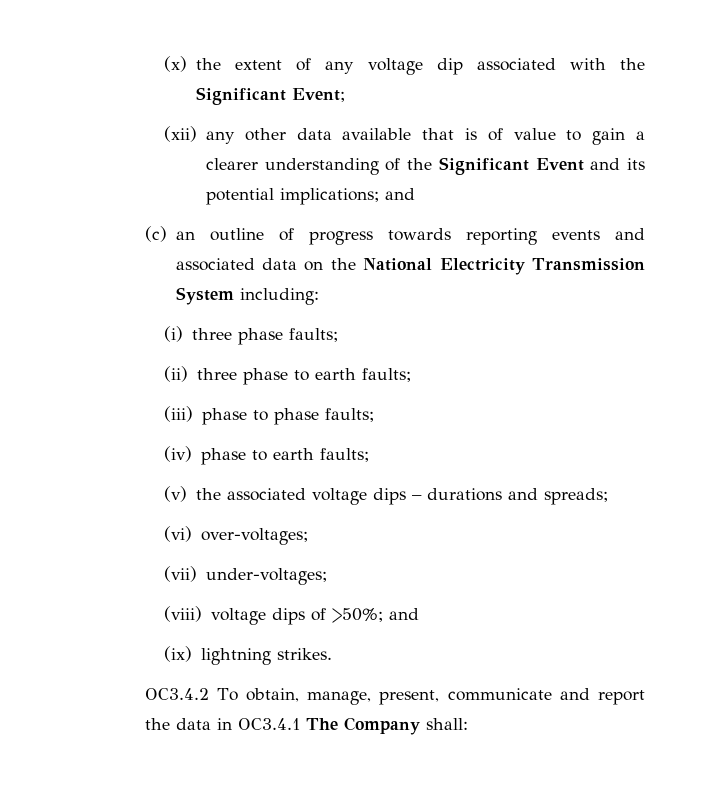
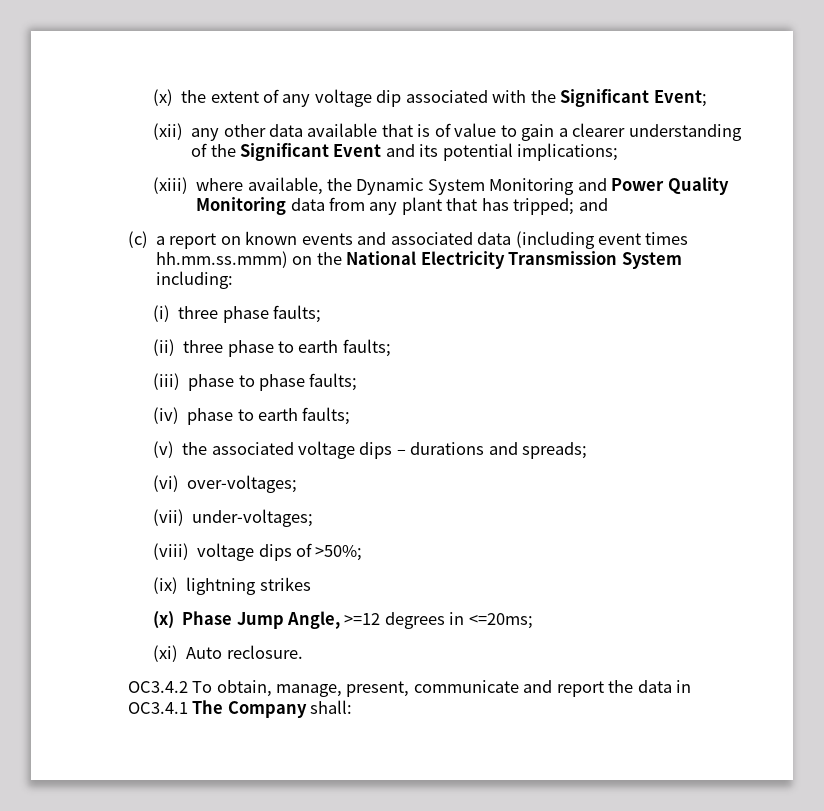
[385,188,416,200] [144,226,646,245] [175,258,297,271] and // (c) an outline of progress towards reporting events and associated data -> [152,177,729,195] [196,197,608,215] [127,231,689,249] [155,251,288,268] // (xiii) where available, the Dynamic System Monitoring and Power Quality Monitoring data from any plant that has tripped; and // (c) a report on known events and associated data (including event times hh.mm.ss.mmm)
[389,608,420,620] and -> (363, 553) none
[277,648,333,660] strikes. -> [259,577,311,591] [152,611,533,629] [152,645,303,662] strikes // (x) Phase Jump Angle, >=12 degrees in <=20ms; // (xi) Auto reclosure.

